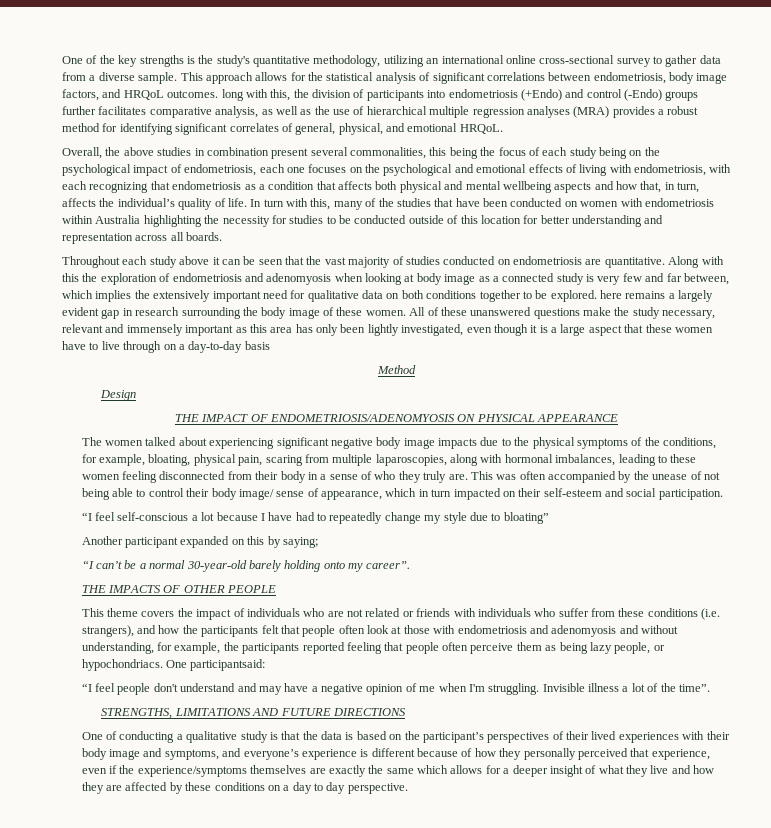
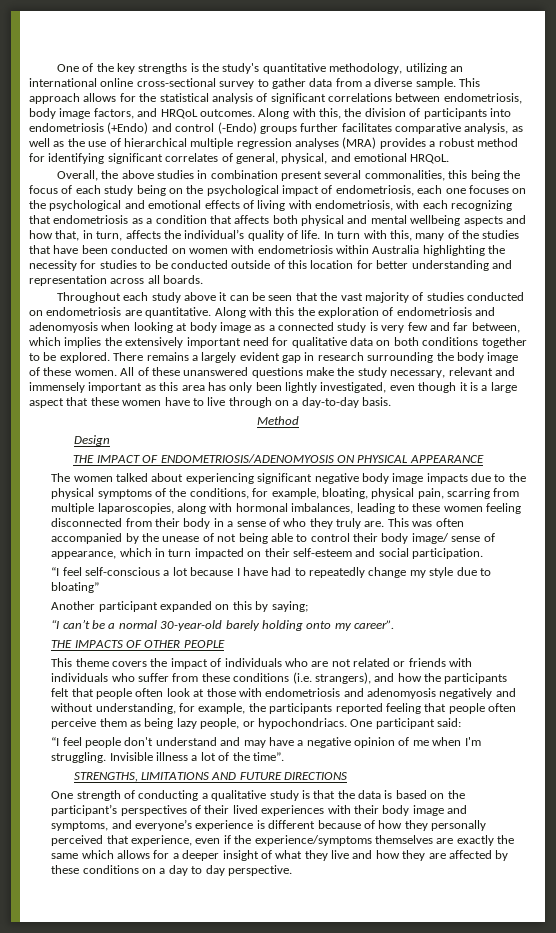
[221,89,244,101] long -> [258,108,290,119] Along
[600,290,622,299] here -> [113,352,144,361] There
[244,341,270,350] basis -> [362,397,392,406] basis.
[265,455,303,466] scaring -> [447,488,491,499] scarring
(617, 631) none -> [439,688,493,699] negatively
[190,659,266,671] participantsaid: -> [375,718,462,729] participant said:
(103, 736) none -> [76,790,121,801] strength

